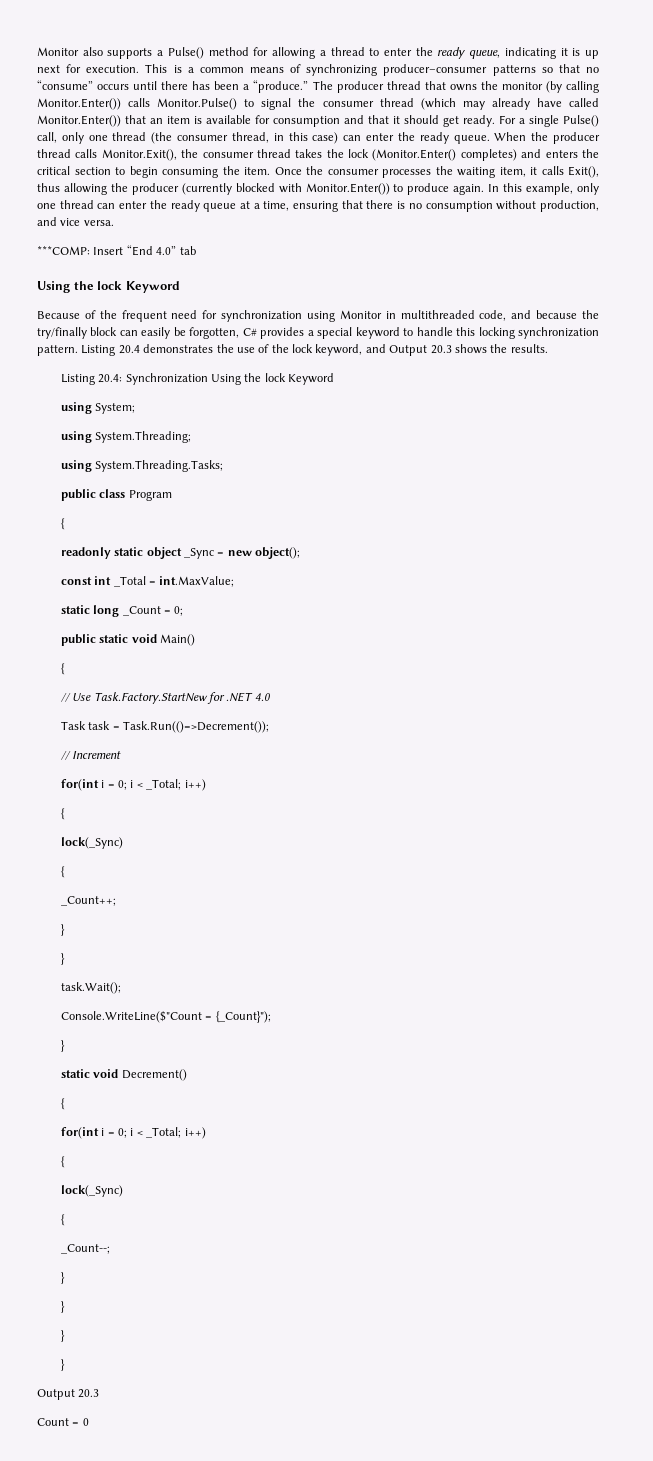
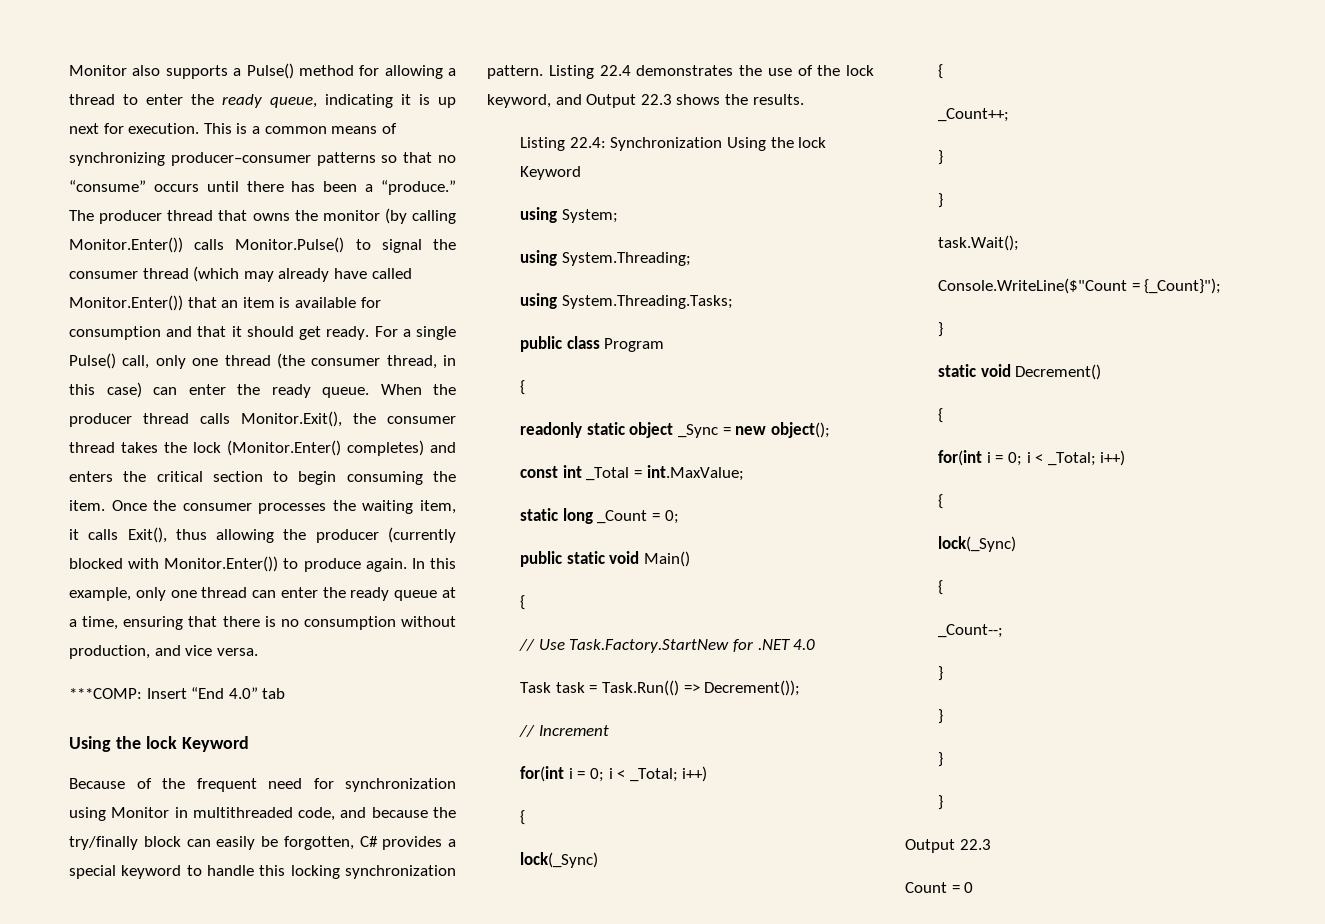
[118,345,140,354] 20.4 -> [599,65,631,76] 22.4
[430,345,452,354] 20.3 -> [640,94,672,105] 22.3
[98,374,123,383] 20.4: -> [569,137,606,148] 22.4:
[123,721,270,733] Task.Run(()=>Decrement()); -> [601,680,801,696] Task.Run(() => Decrement());
[78,1389,100,1398] 20.3 -> [959,839,991,850] 22.3

